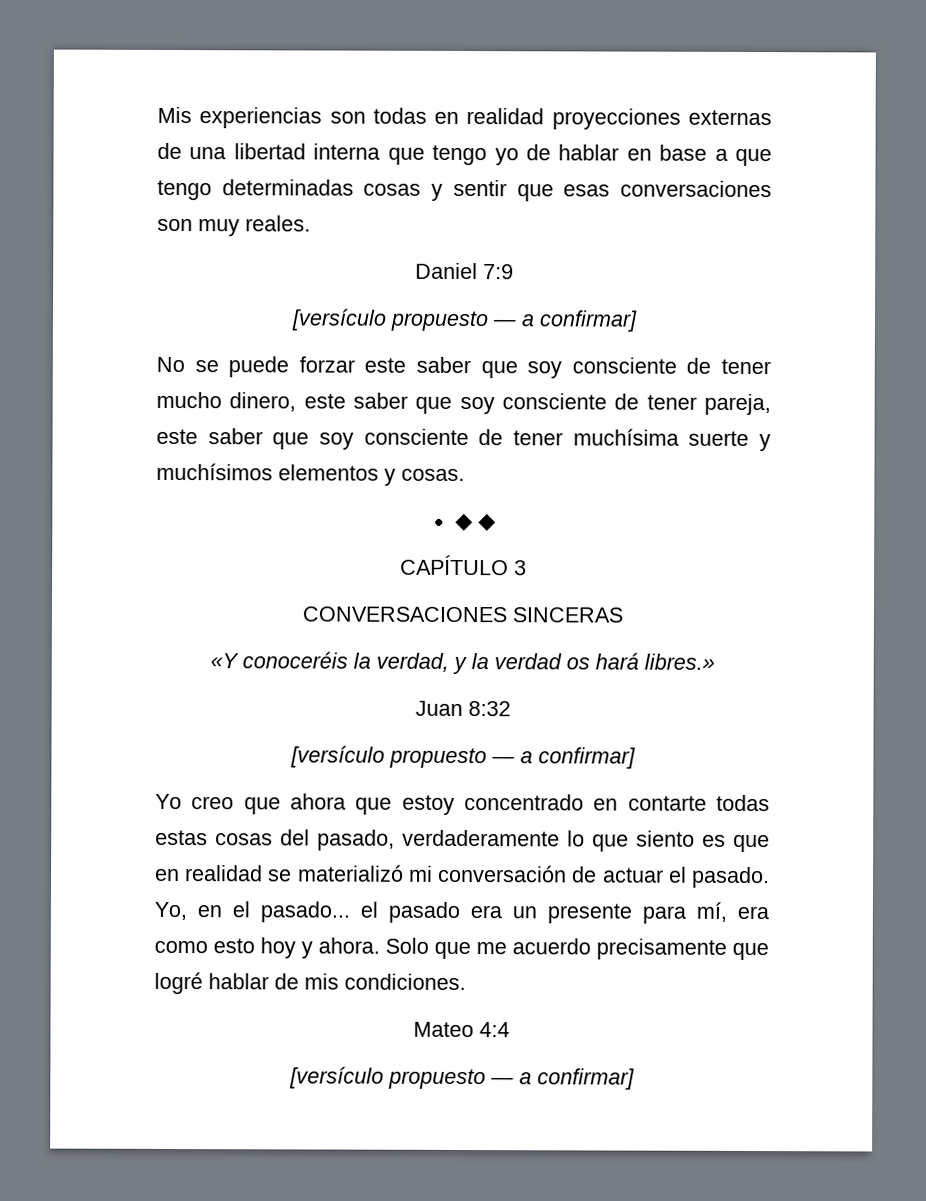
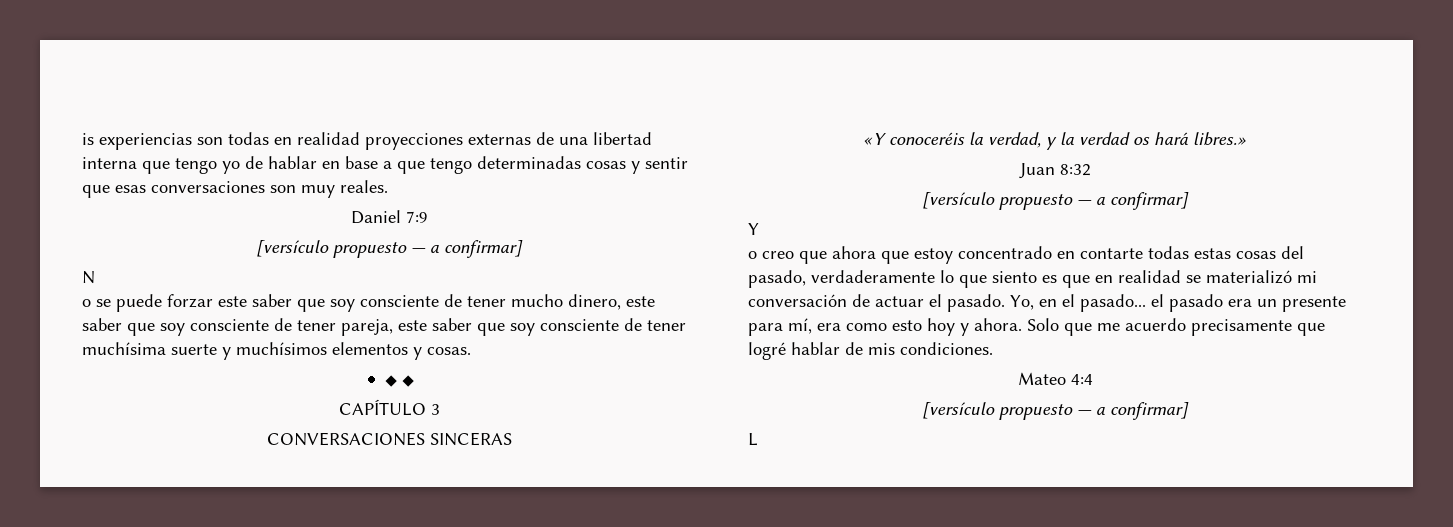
[157,106,192,124] Mis -> [82,133,94,145] is
[156,356,185,373] No -> [82,271,95,284] [82,299,91,307] N // o
[155,793,182,810] Yo -> [748,223,759,235] [748,251,757,259] Y // o
(635, 1079) none -> [748,433,758,446] // L

